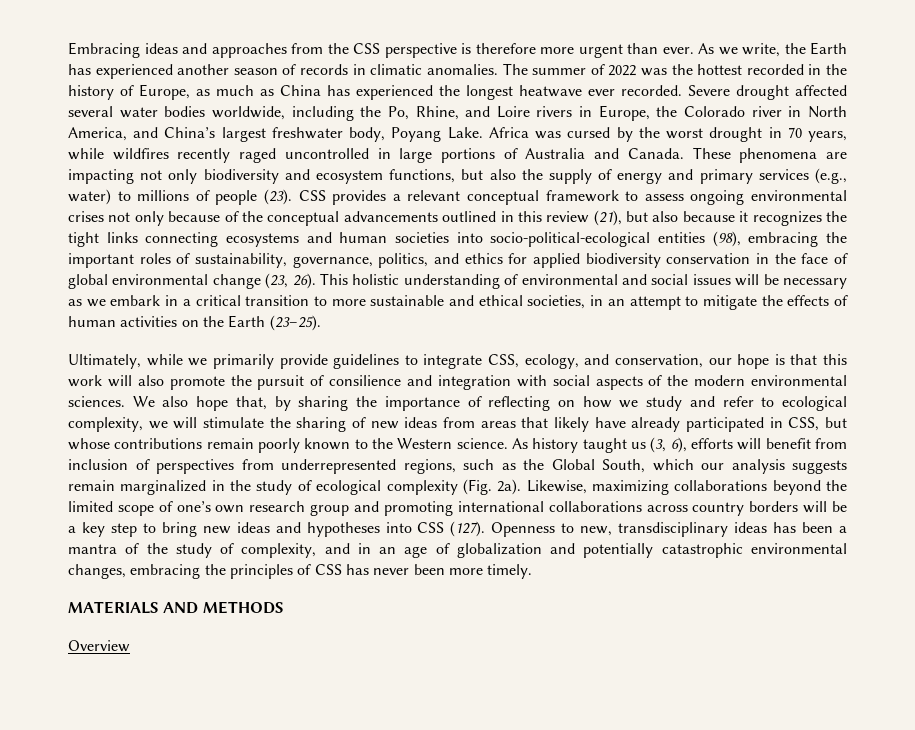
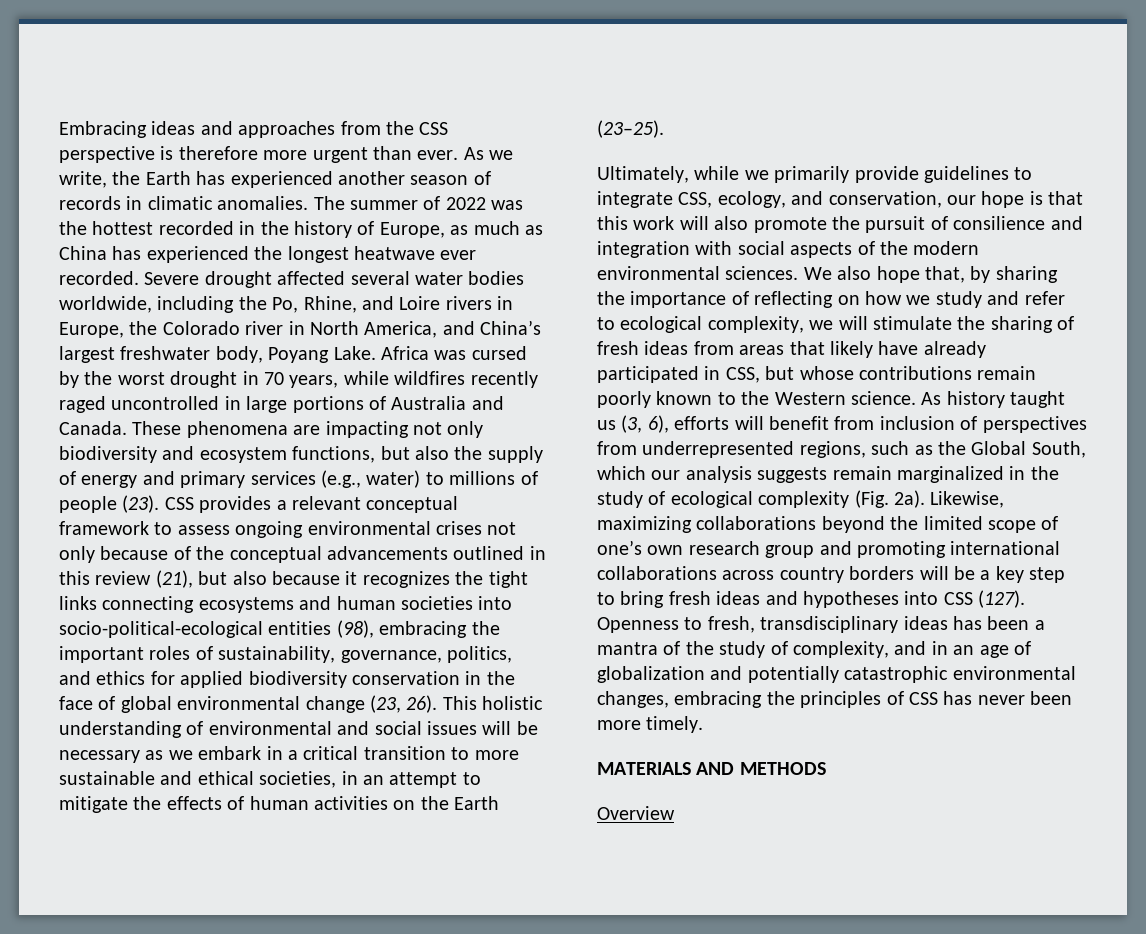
[370,421,399,429] new -> [597,341,639,355] fresh
[202,526,231,534] new -> [668,591,711,605] fresh
[580,526,613,536] new, -> [707,616,755,633] fresh,

